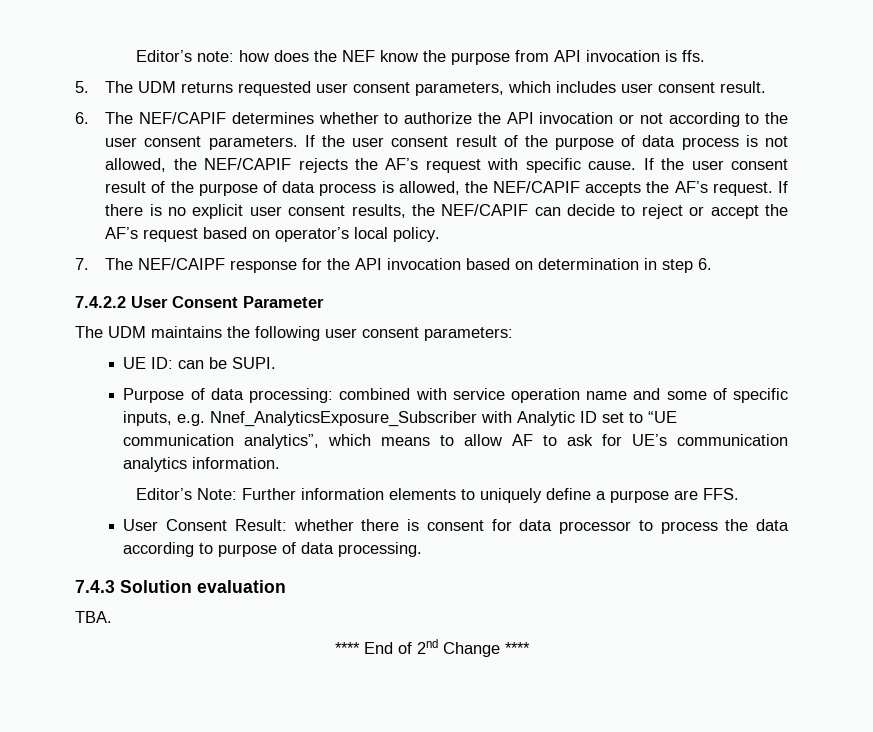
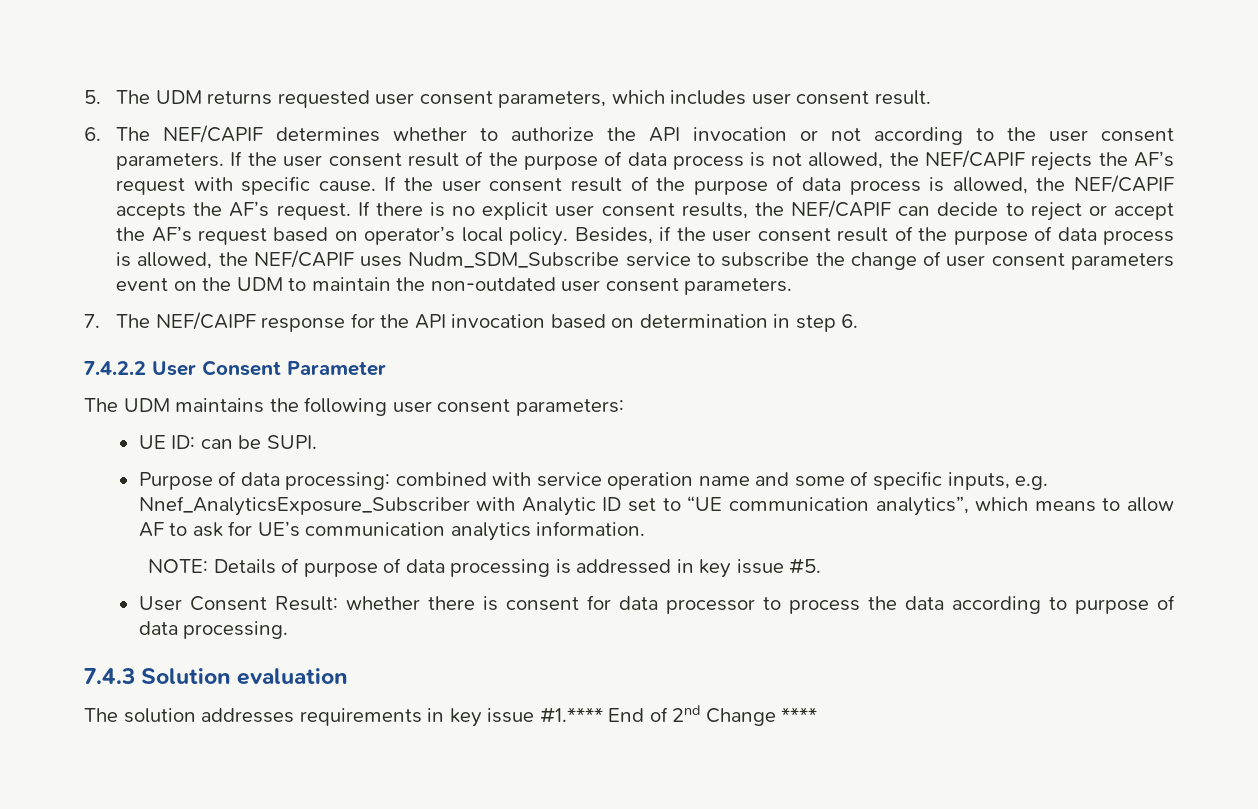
[135,50,705,65] Editor’s note: how does the NEF know the purpose from API invocation is ffs. // -> (84, 97) none
(441, 234) none -> [574,226,1174,245] [116,250,1175,270] [116,277,793,295] Besides, if the user consent result of the purpose of data process is allowed, the NEF/CAPIF uses Nudm_SDM_Subscribe service to subscribe the change of user consent parameters event on the UDM to maintain the non-outdated user consent parameters.
[135,488,739,503] Editor’s Note: Further information elements to uniquely define a purpose are FFS. -> [148,558,822,578] NOTE: Details of purpose of data processing is addressed in key issue #5.
[75,611,112,623] [334,642,360,654] TBA. // **** -> [84,707,603,727] The solution addresses requirements in key issue #1.****

